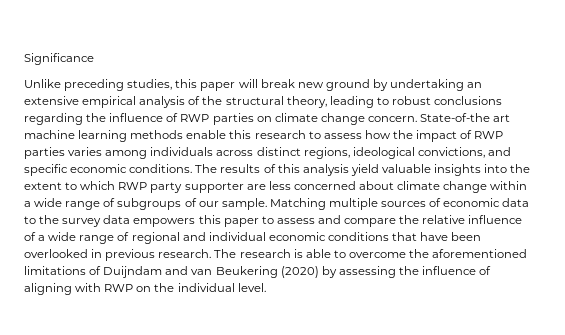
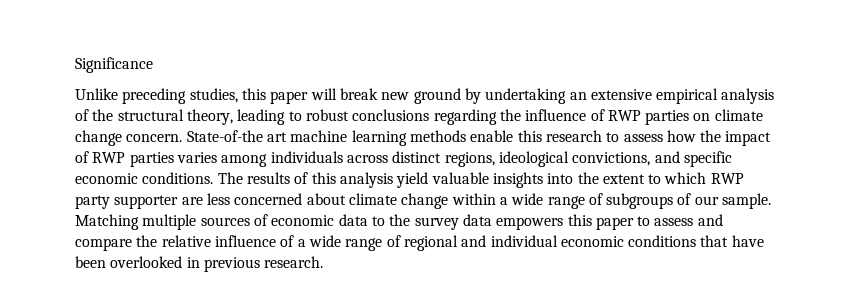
[214,249,528,258] [24,266,492,278] [24,283,266,295] The research is able to overcome the aforementioned limitations of Duijndam and van Beukering (2020) by assessing the influence of aligning with RWP on the individual level. -> (324, 262) none

